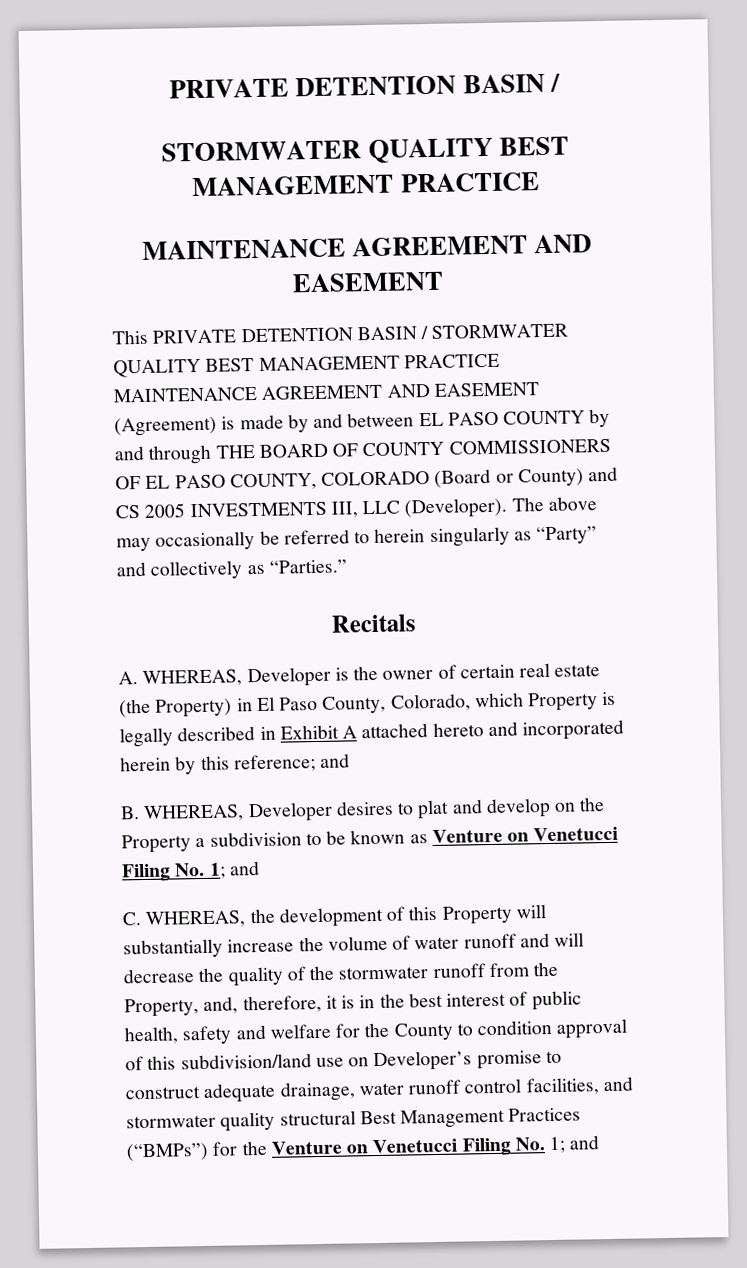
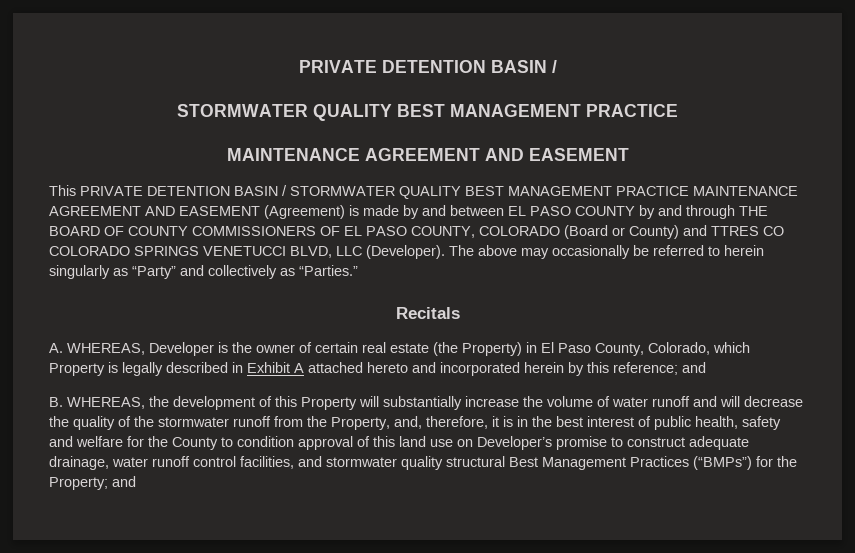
[115,501,358,519] CS 2005 INVESTMENTS III, -> [711,226,784,236] [49,246,332,258] TTRES CO COLORADO SPRINGS VENETUCCI BLVD,
[247,797,606,823] [121,826,619,854] [121,861,260,882] [122,910,247,928] Developer desires to plat and develop on the Property a subdivision to be known as Venture on Venetucci Filing No. 1; and // C. WHEREAS, -> (145, 403) none
[180,1053,312,1070] subdivision/land -> [399,436,426,447] land
[270,1136,566,1156] Venture on Venetucci Filing No. 1; -> [49,477,108,490] Property;

